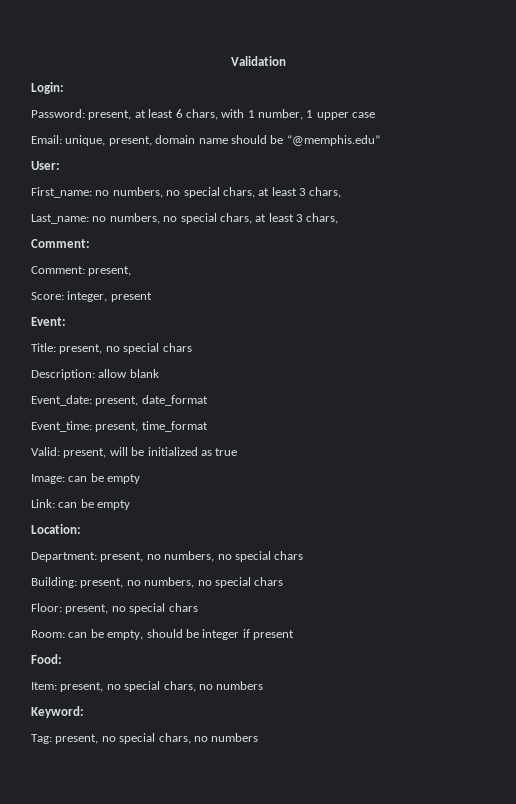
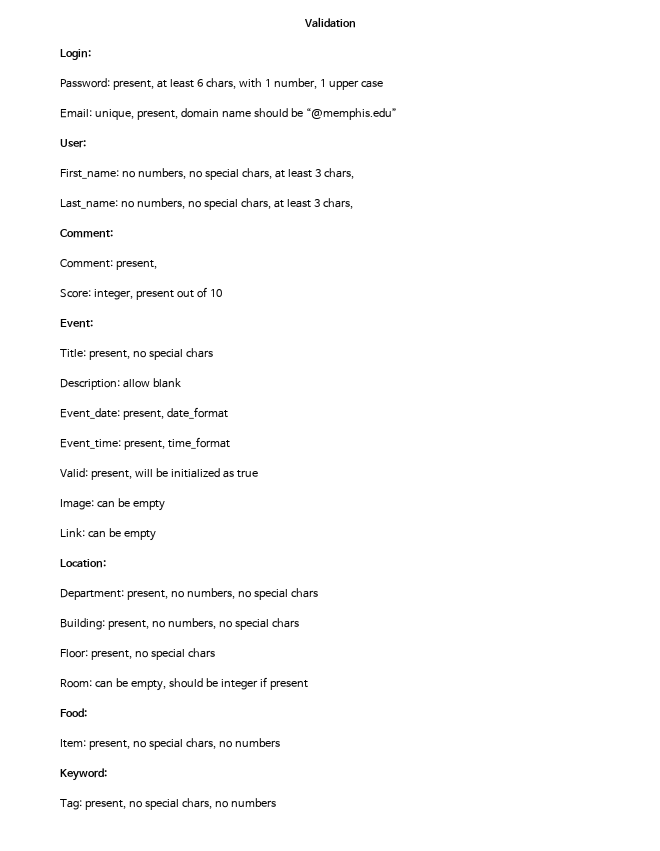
(152, 297) none -> [176,287,222,298] out of 10

